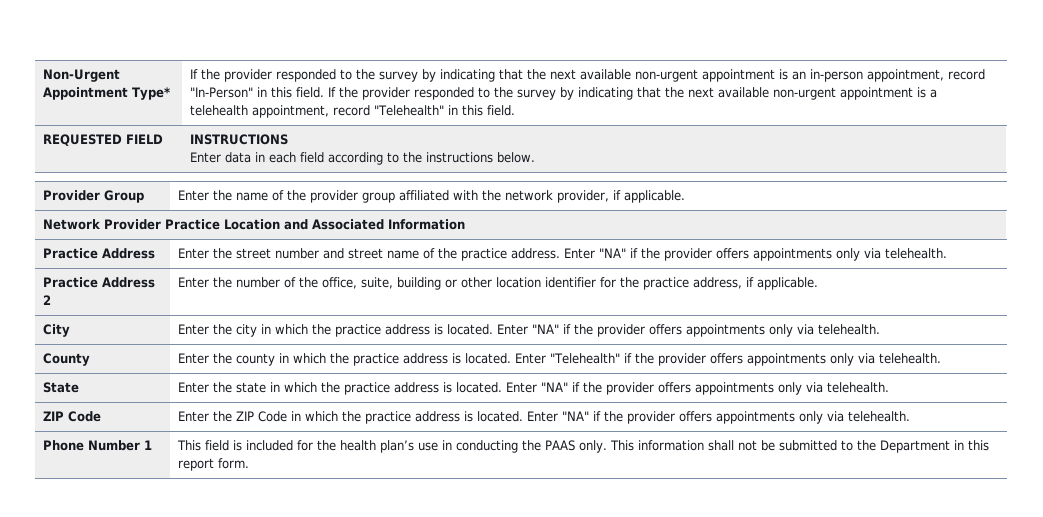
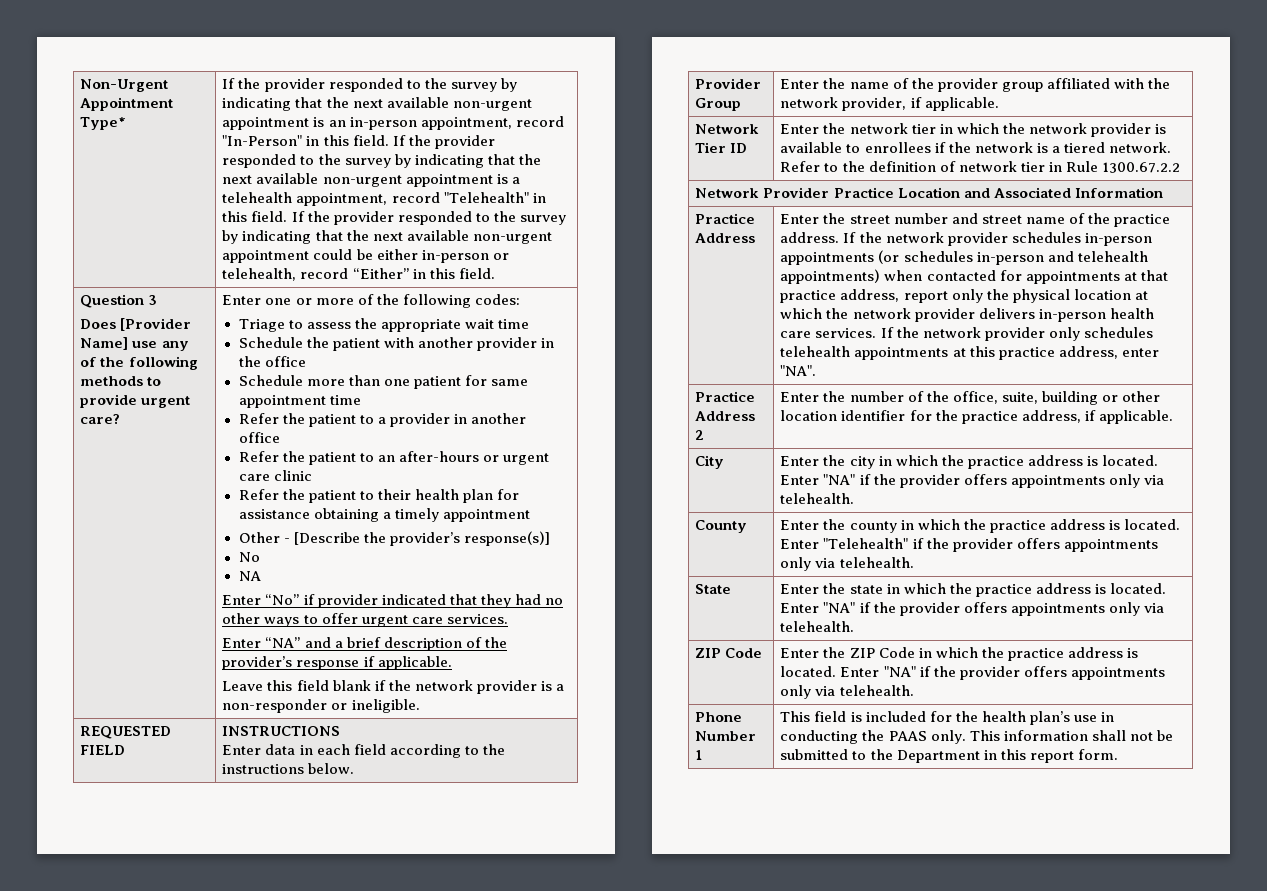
(516, 110) none -> [291,211,566,225] [222,230,552,244] [222,249,509,263] [222,268,495,281] [80,294,158,308] [80,318,192,331] [80,337,189,351] [80,356,198,370] [80,376,162,386] [80,394,191,408] [80,414,121,424] [222,294,520,308] [238,318,530,332] [238,337,555,351] [238,356,306,367] [238,375,529,389] [238,395,361,408] [238,413,527,427] [238,432,280,443] [238,451,550,465] [238,470,312,481] [238,489,520,503] [238,508,531,522] [238,531,551,546] [238,552,260,562] [238,571,261,581] [222,594,563,608] [222,613,508,627] [222,637,507,651] [222,656,452,670] [222,680,564,694] [222,699,420,713] If the provider responded to the survey by indicating that the next available non-urgent appointment could be either in-person or telehealth, record “Either” in this field. // Question 3 // Does [Provider Name] use any of the following methods to provide urgent care? | Enter one or more of the following codes: // Triage to assess the appropriate wait time // Schedule the patient with another provider in the office // Schedule more than one patient for same appointment time // Refer the patient to a provider in another office // Refer the patient to an after-hours or urgent care clinic // Refer the patient to their health plan for assistance obtaining a timely appointment // Other - [Describe the provider’s response(s)] // No // NA // Enter “No” if provider indicated that they had no other ways to offer urgent care services. // Enter “NA” and a brief description of the provider’s response if applicable. // Leave this field blank if the network provider is a non-responder or ineligible.
(686, 196) none -> [695,124,760,134] [695,142,748,153] [780,123,1166,137] [780,142,1171,153] [780,161,1180,173] // Network Tier ID | Enter the network tier in which the network provider is available to enrollees if the network is a tiered network. Refer to the definition of network tier in Rule 1300.67.2.2
[564,248,948,261] Enter "NA" if the provider offers appointments only via telehealth. -> [843,232,1152,246] [780,250,1148,265] [780,269,1168,284] [780,289,1148,303] [780,308,1154,322] [780,327,1153,341] [780,346,1159,360] [780,365,817,376] If the network provider schedules in-person appointments (or schedules in-person and telehealth appointments) when contacted for appointments at that practice address, report only the physical location at which the network provider delivers in-person health care services. If the network provider only schedules telehealth appointments at this practice address, enter "NA".

